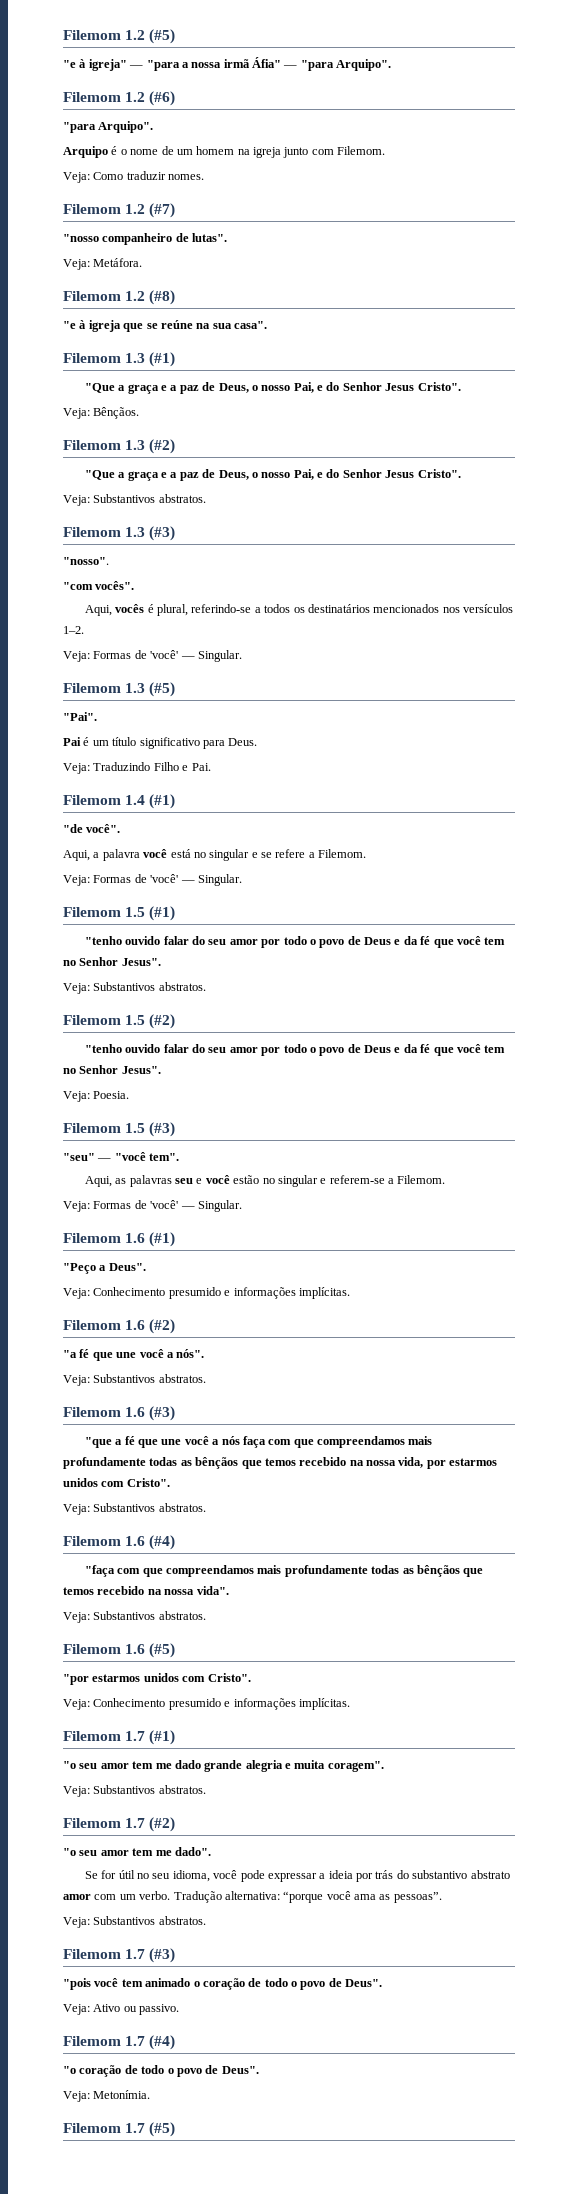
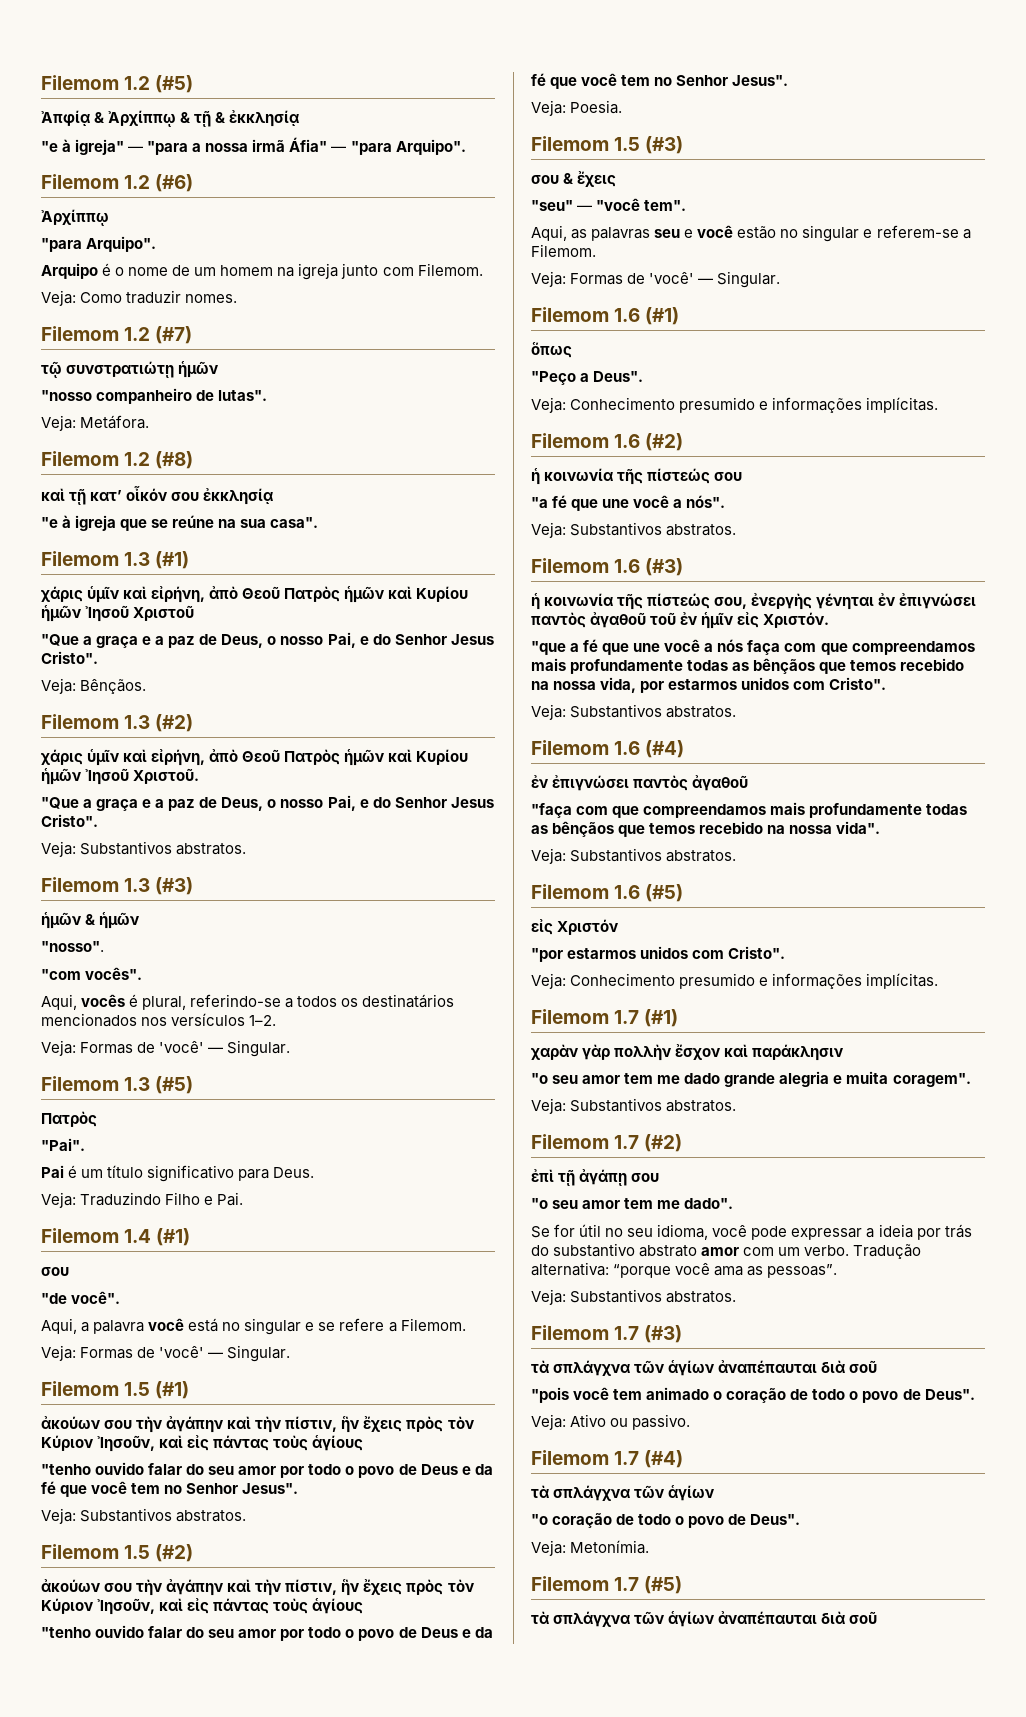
(176, 36) none -> [41,110,300,127] // Ἀπφίᾳ & Ἀρχίππῳ & τῇ & ἐκκλησίᾳ
(176, 98) none -> [41,209,109,226] // Ἀρχίππῳ
(176, 210) none -> [41,361,219,378] // τῷ συνστρατιώτῃ ἡμῶν
(176, 297) none -> [41,486,274,505] // καὶ τῇ κατ’ οἶκόν σου ἐκκλησίᾳ
(176, 359) none -> [41,586,469,603] [41,605,195,622] // χάρις ὑμῖν καὶ εἰρήνη, ἀπὸ Θεοῦ Πατρὸς ἡμῶν καὶ Κυρίου ἡμῶν Ἰησοῦ Χριστοῦ
(176, 446) none -> [41,749,469,766] [41,768,200,785] // χάρις ὑμῖν καὶ εἰρήνη, ἀπὸ Θεοῦ Πατρὸς ἡμῶν καὶ Κυρίου ἡμῶν Ἰησοῦ Χριστοῦ.
(176, 533) none -> [41,912,140,929] // ἡμῶν & ἡμῶν
(176, 689) none -> [41,1111,97,1127] // Πατρὸς
(176, 801) none -> [41,1267,69,1276] // σου
(176, 913) none -> [41,1416,474,1433] [41,1435,364,1452] // ἀκούων σου τὴν ἀγάπην καὶ τὴν πίστιν, ἣν ἔχεις πρὸς τὸν Κύριον Ἰησοῦν, καὶ εἰς πάντας τοὺς ἁγίους
(176, 1021) none -> [41,1579,474,1596] [41,1598,364,1615] // ἀκούων σου τὴν ἀγάπην καὶ τὴν πίστιν, ἣν ἔχεις πρὸς τὸν Κύριον Ἰησοῦν, καὶ εἰς πάντας τοὺς ἁγίους
(176, 1129) none -> [531,171,617,187] // σου & ἔχεις
(176, 1239) none -> [531,342,572,358] // ὅπως
(176, 1326) none -> [531,468,743,485] // ἡ κοινωνία τῆς πίστεώς σου
(176, 1413) none -> [531,593,977,610] [531,612,830,629] // ἡ κοινωνία τῆς πίστεώς σου, ἐνεργὴς γένηται ἐν ἐπιγνώσει παντὸς ἀγαθοῦ τοῦ ἐν ἡμῖν εἰς Χριστόν.
(176, 1542) none -> [531,775,749,791] // ἐν ἐπιγνώσει παντὸς ἀγαθοῦ
(176, 1650) none -> [531,919,619,935] // εἰς Χριστόν
(176, 1737) none -> [531,1044,844,1061] // χαρὰν γὰρ πολλὴν ἔσχον καὶ παράκλησιν
(176, 1824) none -> [531,1169,660,1186] // ἐπὶ τῇ ἀγάπῃ σου
(176, 1955) none -> [531,1360,878,1376] // τὰ σπλάγχνα τῶν ἁγίων ἀναπέπαυται διὰ σοῦ
(176, 2042) none -> [531,1485,715,1501] // τὰ σπλάγχνα τῶν ἁγίων
(176, 2129) none -> [531,1611,878,1627] // τὰ σπλάγχνα τῶν ἁγίων ἀναπέπαυται διὰ σοῦ

